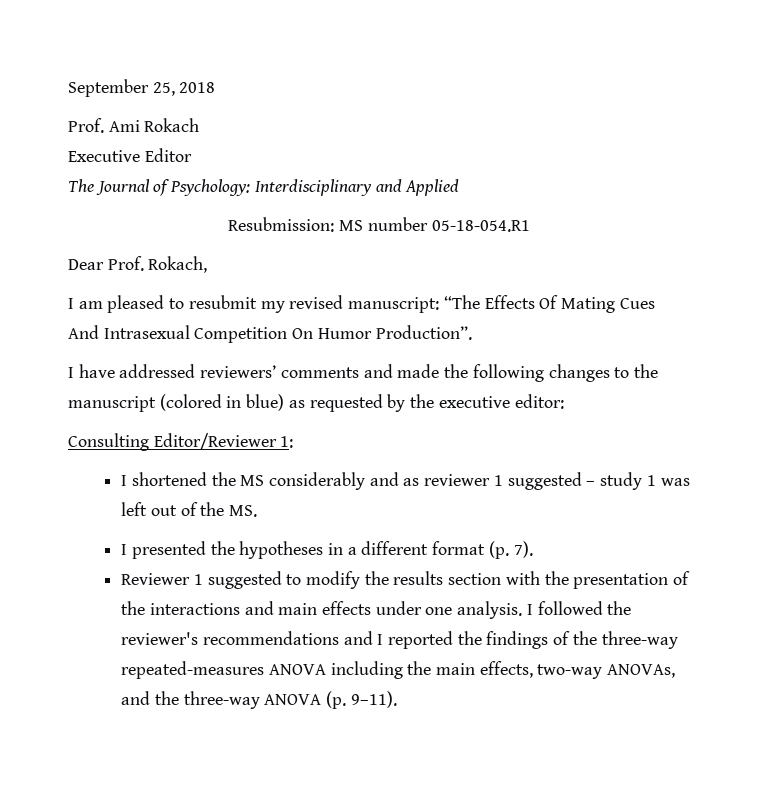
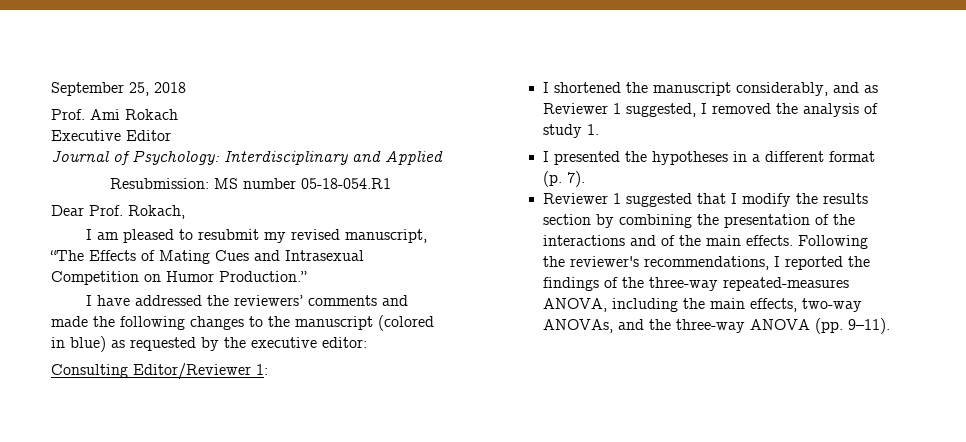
[68,179,94,192] The -> (171, 135) none
[348,297,440,313] manuscript: -> [345,229,428,243] manuscript,
[539,295,559,309] Of -> [141,250,155,261] of
[68,325,99,339] And -> [254,250,280,261] and
[292,325,472,340] On Humor Production”. -> [144,271,307,282] on Humor Production.”
(196, 371) none -> [207,295,230,306] the
[240,472,690,490] [121,502,257,517] MS considerably and as reviewer 1 suggested – study 1 was left out of the MS. -> [653,82,879,96] [543,103,879,117] [543,124,600,138] manuscript considerably, and as Reviewer 1 suggested, I removed the analysis of study 1.
[286,574,302,585] to -> [697,193,738,204] that I
[505,571,540,585] with -> [596,214,693,228] by combining
[278,601,632,619] [121,631,373,645] main effects under one analysis. I followed the reviewer's recommendations and -> [661,235,869,249] [543,256,770,270] of the main effects. Following the reviewer's recommendations,
[268,664,326,675] ANOVA -> [543,298,608,312] ANOVA,
[325,691,346,709] (p. -> [815,318,844,334] (pp.

